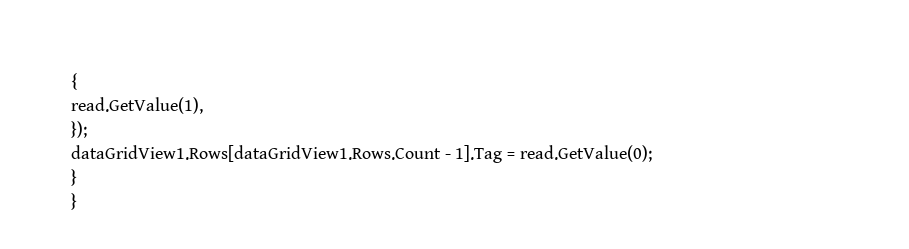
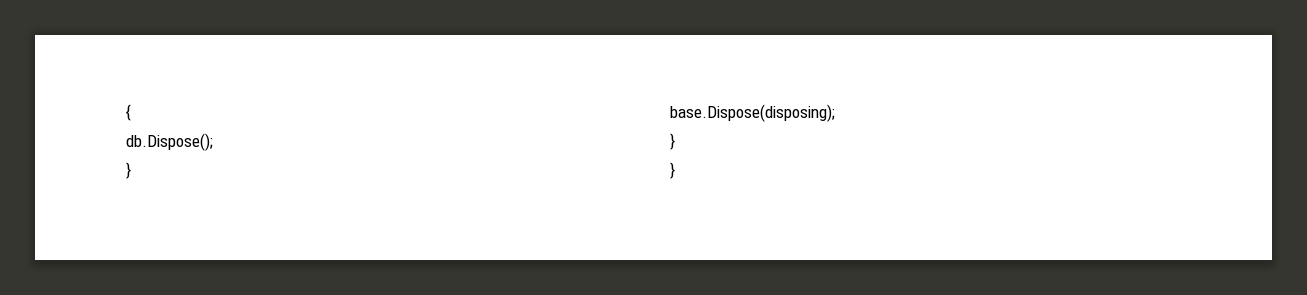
[71,97,203,114] [71,121,87,138] [71,145,652,163] read.GetValue(1), // }); // dataGridView1.Rows[dataGridView1.Rows.Count - 1].Tag = read.GetValue(0); -> [126,133,213,151] [126,162,131,179] [670,104,835,122] db.Dispose(); // } // base.Dispose(disposing);

